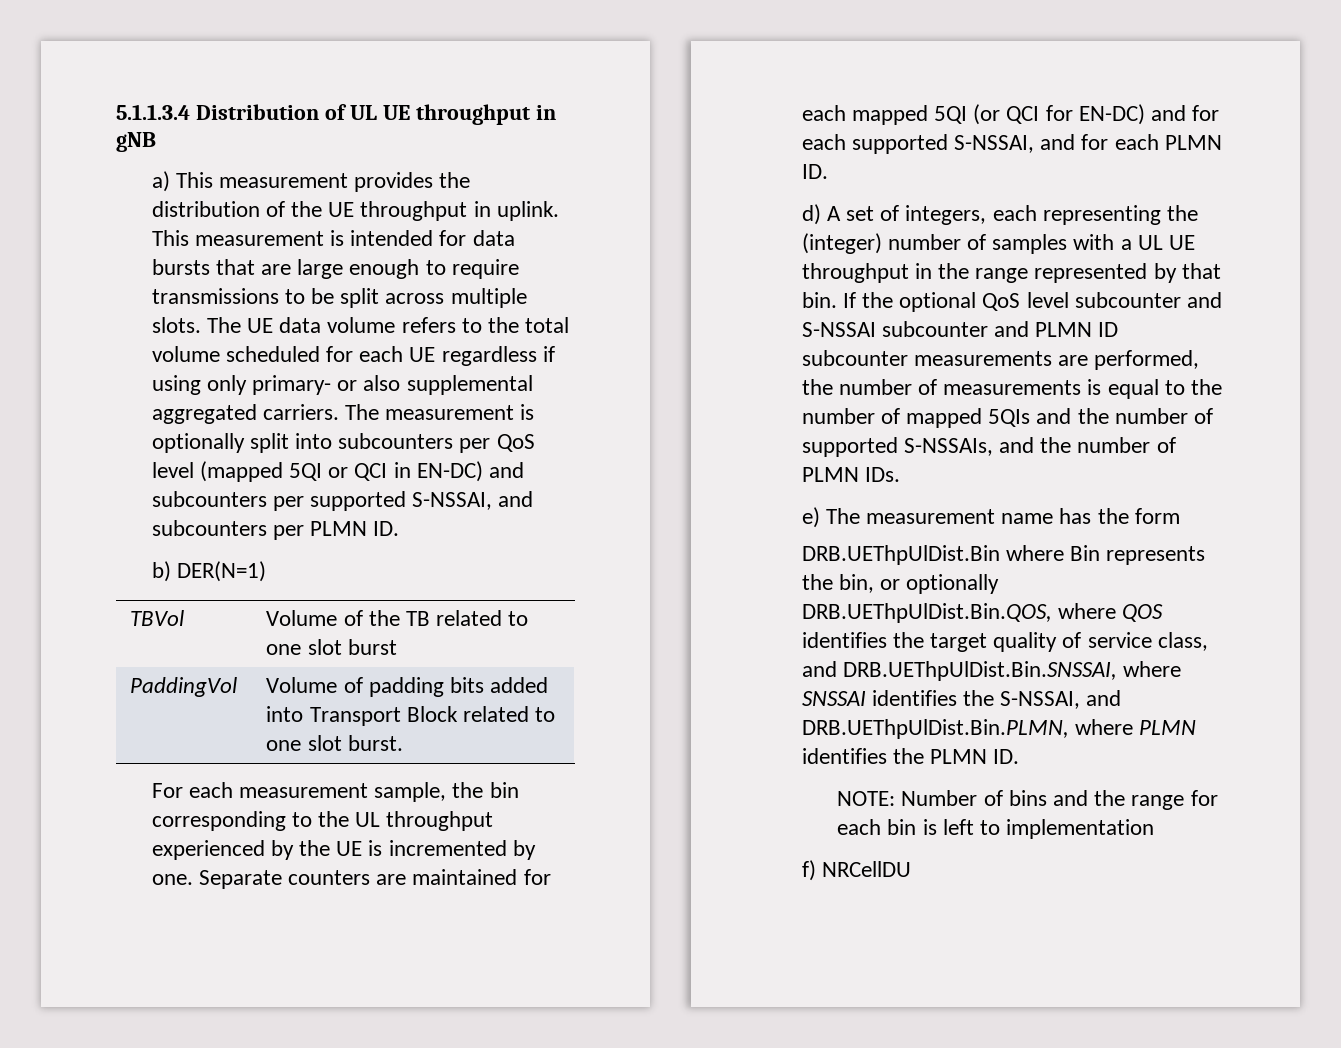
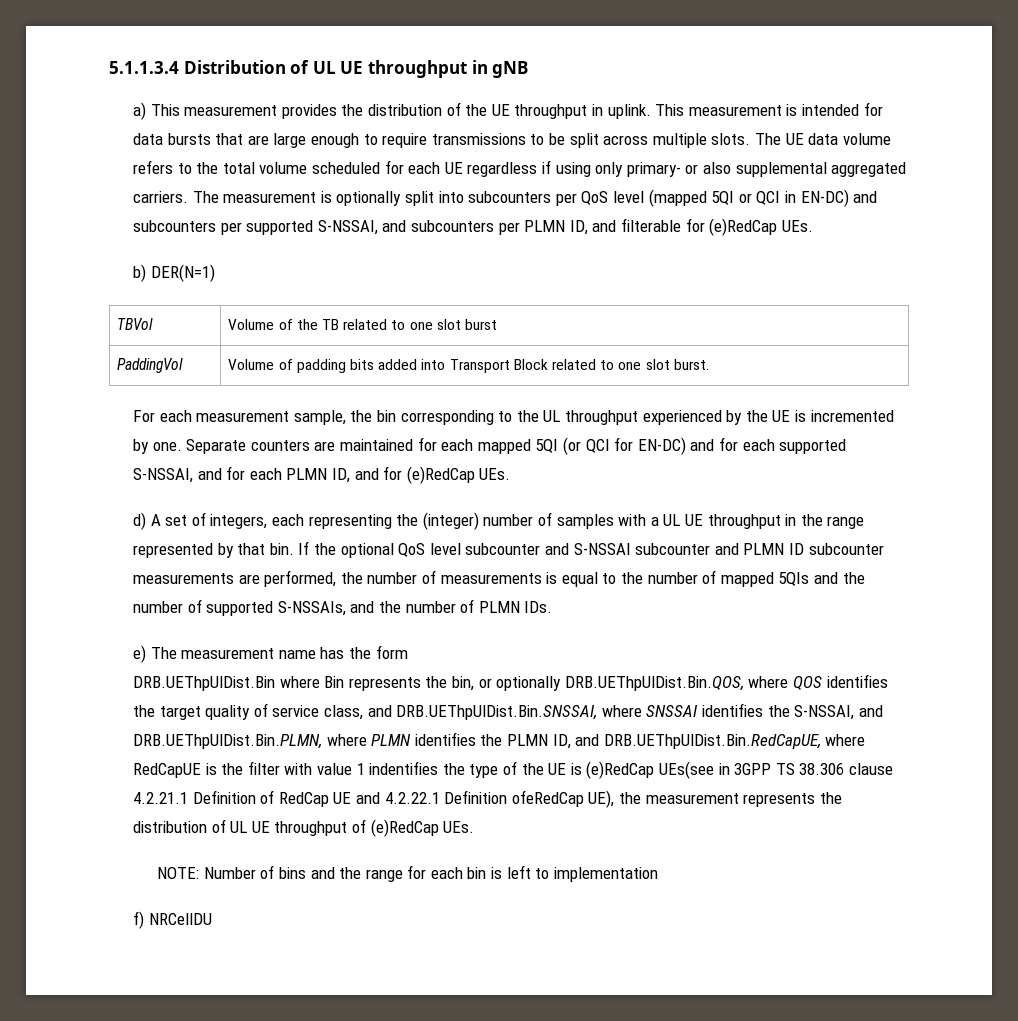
[373,521,400,536] ID. -> [569,218,813,236] ID, and filterable for (e)RedCap UEs.
[801,164,828,179] ID. -> [332,466,511,484] ID, and for (e)RedCap UEs.
[993,749,1020,764] ID. -> [552,734,866,749] [133,761,893,779] [133,790,842,808] [133,819,475,837] ID, and DRB.UEThpUlDist.Bin.RedCapUE, where RedCapUE is the filter with value 1 indentifies the type of the UE is (e)RedCap UEs(see in 3GPP TS 38.306 clause 4.2.21.1 Definition of RedCap UE and 4.2.22.1 Definition ofeRedCap UE), the measurement represents the distribution of UL UE throughput of (e)RedCap UEs.

